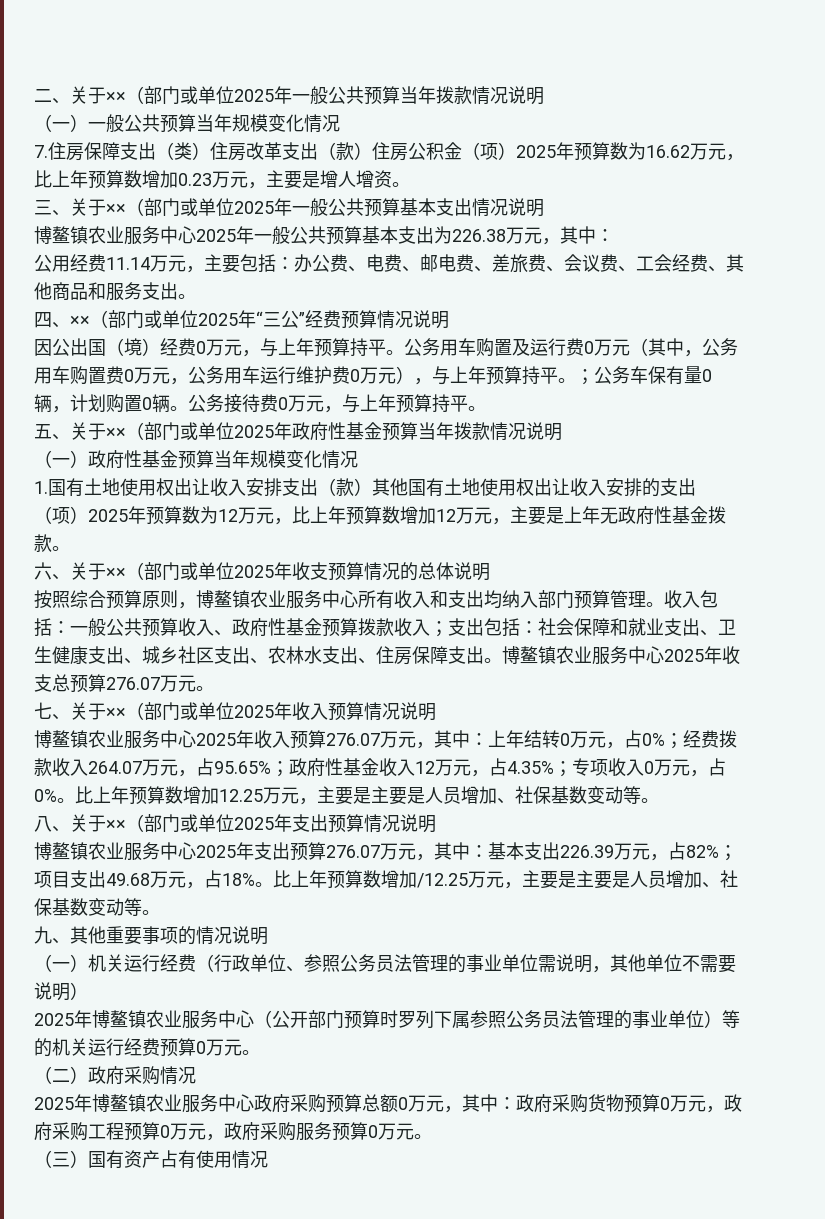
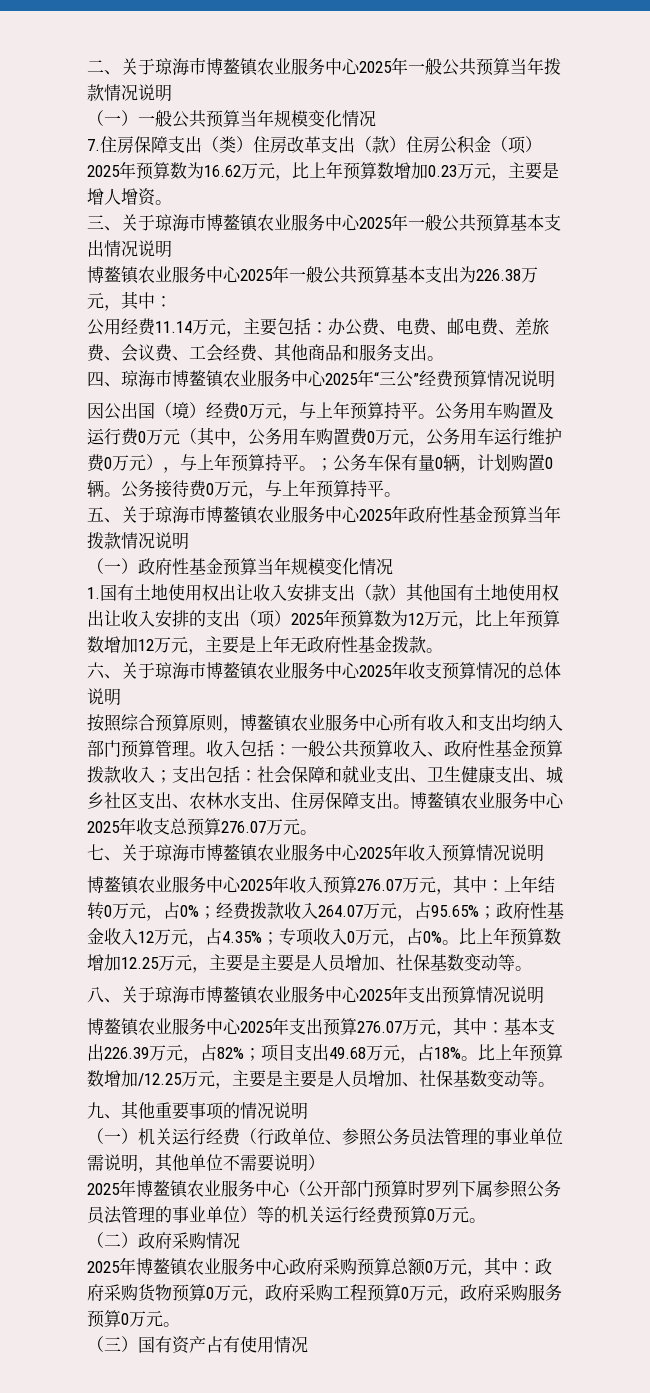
[106,86,234,104] ××（部门或单位 -> [155,58,360,76] 琼海市博鳌镇农业服务中心
[106,198,234,216] ××（部门或单位 -> [155,214,360,232] 琼海市博鳌镇农业服务中心
[70,310,198,328] ××（部门或单位 -> [121,370,326,388] 琼海市博鳌镇农业服务中心
[106,422,234,440] ××（部门或单位 -> [155,506,360,524] 琼海市博鳌镇农业服务中心
[106,562,234,580] ××（部门或单位 -> [155,662,360,680] 琼海市博鳌镇农业服务中心
[106,702,234,720] ××（部门或单位 -> [155,844,360,862] 琼海市博鳌镇农业服务中心
[106,814,234,832] ××（部门或单位 -> [155,986,360,1004] 琼海市博鳌镇农业服务中心

